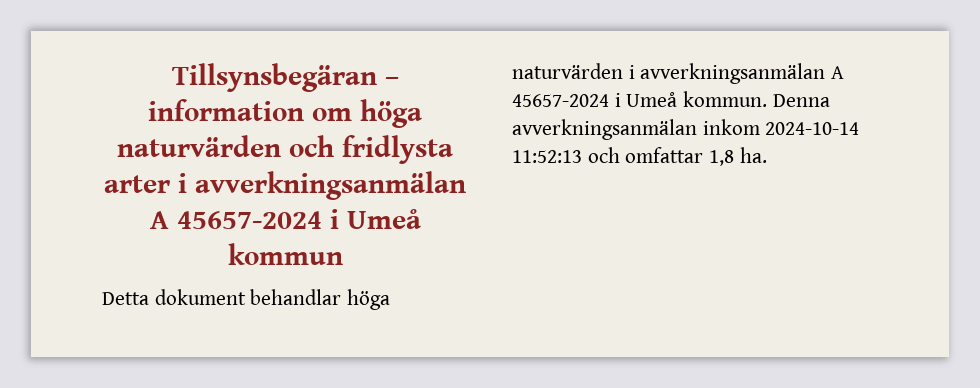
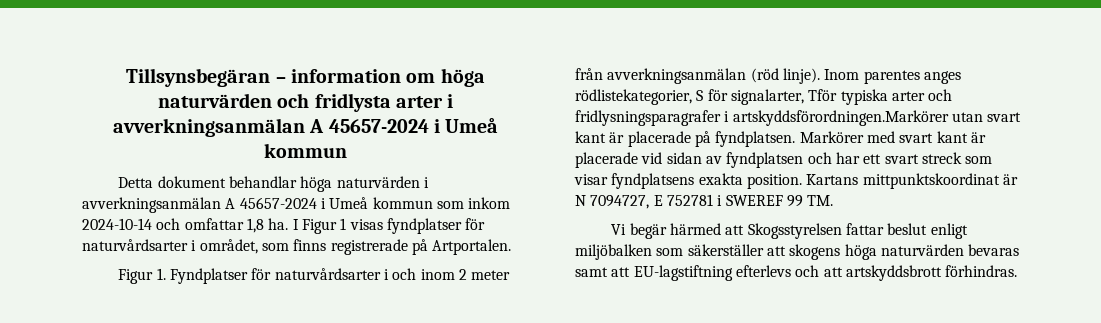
[683,91,830,107] [512,119,697,140] kommun. Denna avverkningsanmälan -> [372,197,464,209] kommun som
[512,150,582,163] 11:52:13 -> (152, 224) none
(767, 155) none -> [292,218,486,234] [82,239,512,255] [118,268,511,284] [575,68,961,84] [575,89,953,105] [575,110,1022,126] [575,131,986,147] [575,152,993,168] [574,173,1018,189] [575,194,834,209] [611,223,968,239] [575,244,1020,260] [575,265,1018,281] I Figur 1 visas fyndplatser för naturvårdsarter i området, som finns registrerade på Artportalen. // Figur 1. Fyndplatser för naturvårdsarter i och inom 2 meter från avverkningsanmälan (röd linje). Inom parentes anges rödlistekategorier, S för signalarter, Tför typiska arter och fridlysningsparagrafer i artskyddsförordningen.Markörer utan svart kant är placerade på fyndplatsen. Markörer med svart kant är placerade vid sidan av fyndplatsen och har ett svart streck som visar fyndplatsens exakta position. Kartans mittpunktskoordinat är N 7094727, E 752781 i SWEREF 99 TM. // Vi begär härmed att Skogsstyrelsen fattar beslut enligt miljöbalken som säkerställer att skogens höga naturvärden bevaras samt att EU-lagstiftning efterlevs och att artskyddsbrott förhindras.

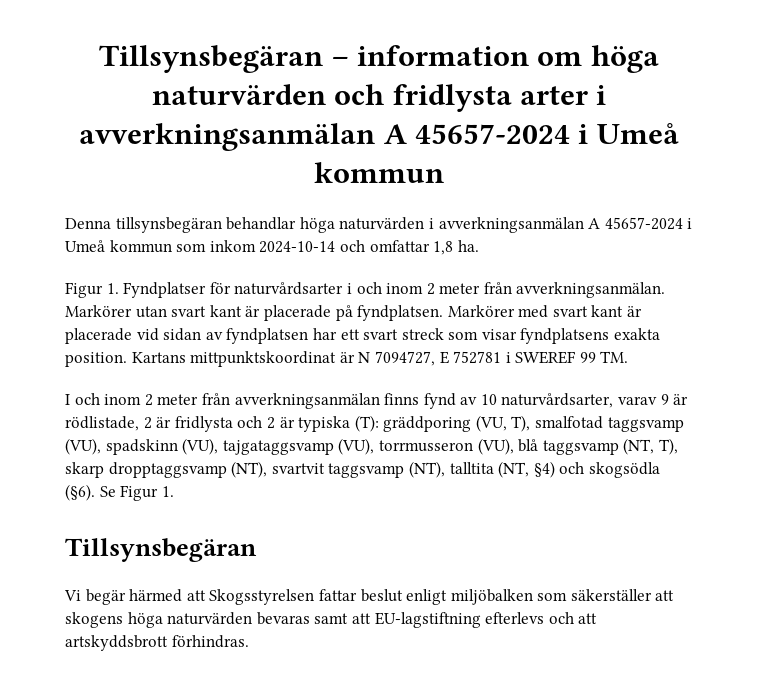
[118,176,226,188] Detta dokument -> [65,217,222,233] Denna tillsynsbegäran
[292,218,486,234] [82,239,512,255] I Figur 1 visas fyndplatser för naturvårdsarter i området, som finns registrerade på Artportalen. -> (479, 246) none
[607,68,961,84] [575,89,953,105] [575,110,949,126] avverkningsanmälan (röd linje). Inom parentes anges rödlistekategorier, S för signalarter, Tför typiska arter och fridlysningsparagrafer i artskyddsförordningen.Markörer -> [516,282,666,298] [65,305,132,317] avverkningsanmälan. Markörer
[807,152,832,164] och -> (309, 336) none
(834, 200) none -> [65,393,689,409] [65,415,684,432] [65,438,678,455] [65,461,660,478] [65,484,174,501] [65,538,257,562] // I och inom 2 meter från avverkningsanmälan finns fynd av 10 naturvårdsarter, varav 9 är rödlistade, 2 är fridlysta och 2 är typiska (T): gräddporing (VU, T), smalfotad taggsvamp (VU), spadskinn (VU), tajgataggsvamp (VU), torrmusseron (VU), blå taggsvamp (NT, T), skarp dropptaggsvamp (NT), svartvit taggsvamp (NT), talltita (NT, §4) och skogsödla (§6). Se Figur 1. // Tillsynsbegäran

